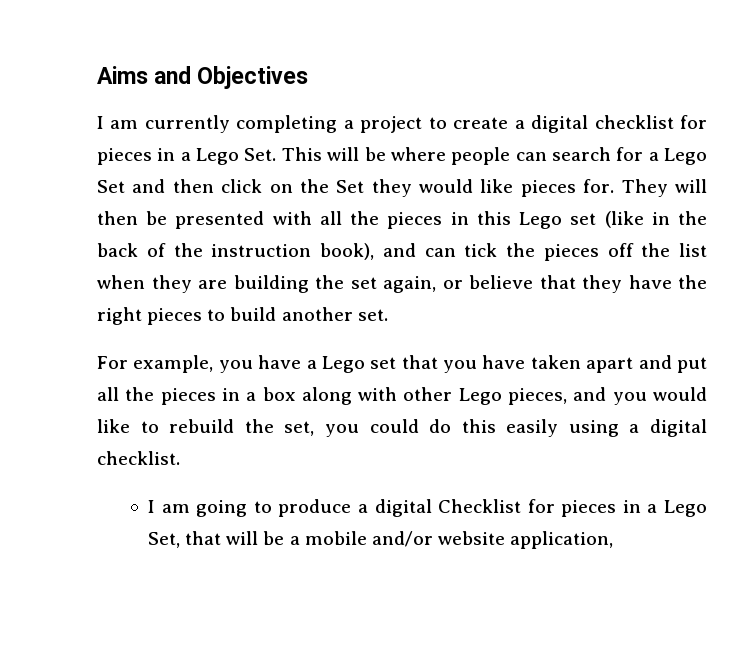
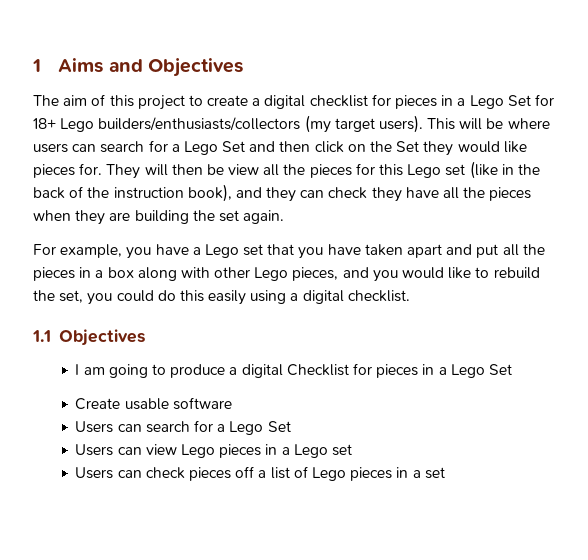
(97, 75) none -> [32,59,41,72] 1
[97,115,354,133] I am currently completing a -> [33,94,134,107] The aim of this
[244,148,277,161] Set. -> [507,94,554,106] [33,115,423,133] Set for 18+ Lego builders/enthusiasts/collectors (my target users).
[451,147,511,165] people -> [33,143,68,153] users
[175,211,469,229] presented with all the pieces in -> [228,163,375,178] view all the pieces for
[424,243,707,261] can tick the pieces off the list -> [266,187,532,202] they can check they have all the pieces
[383,275,707,293] [97,307,388,325] again, or believe that they have the right pieces to build another set. -> [243,210,285,224] again.
(180, 458) none -> [32,329,145,346] // 1.1 Objectives
[148,531,614,549] Set, that will be a mobile and/or website application, -> [488,364,512,375] [75,397,232,410] [75,420,291,435] [75,444,352,458] [75,466,445,481] Set // Create usable software // Users can search for a Lego Set // Users can view Lego pieces in a Lego set // Users can check pieces off a list of Lego pieces in a set

